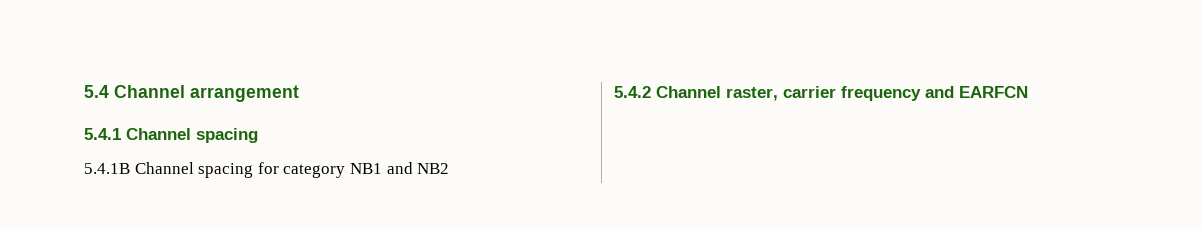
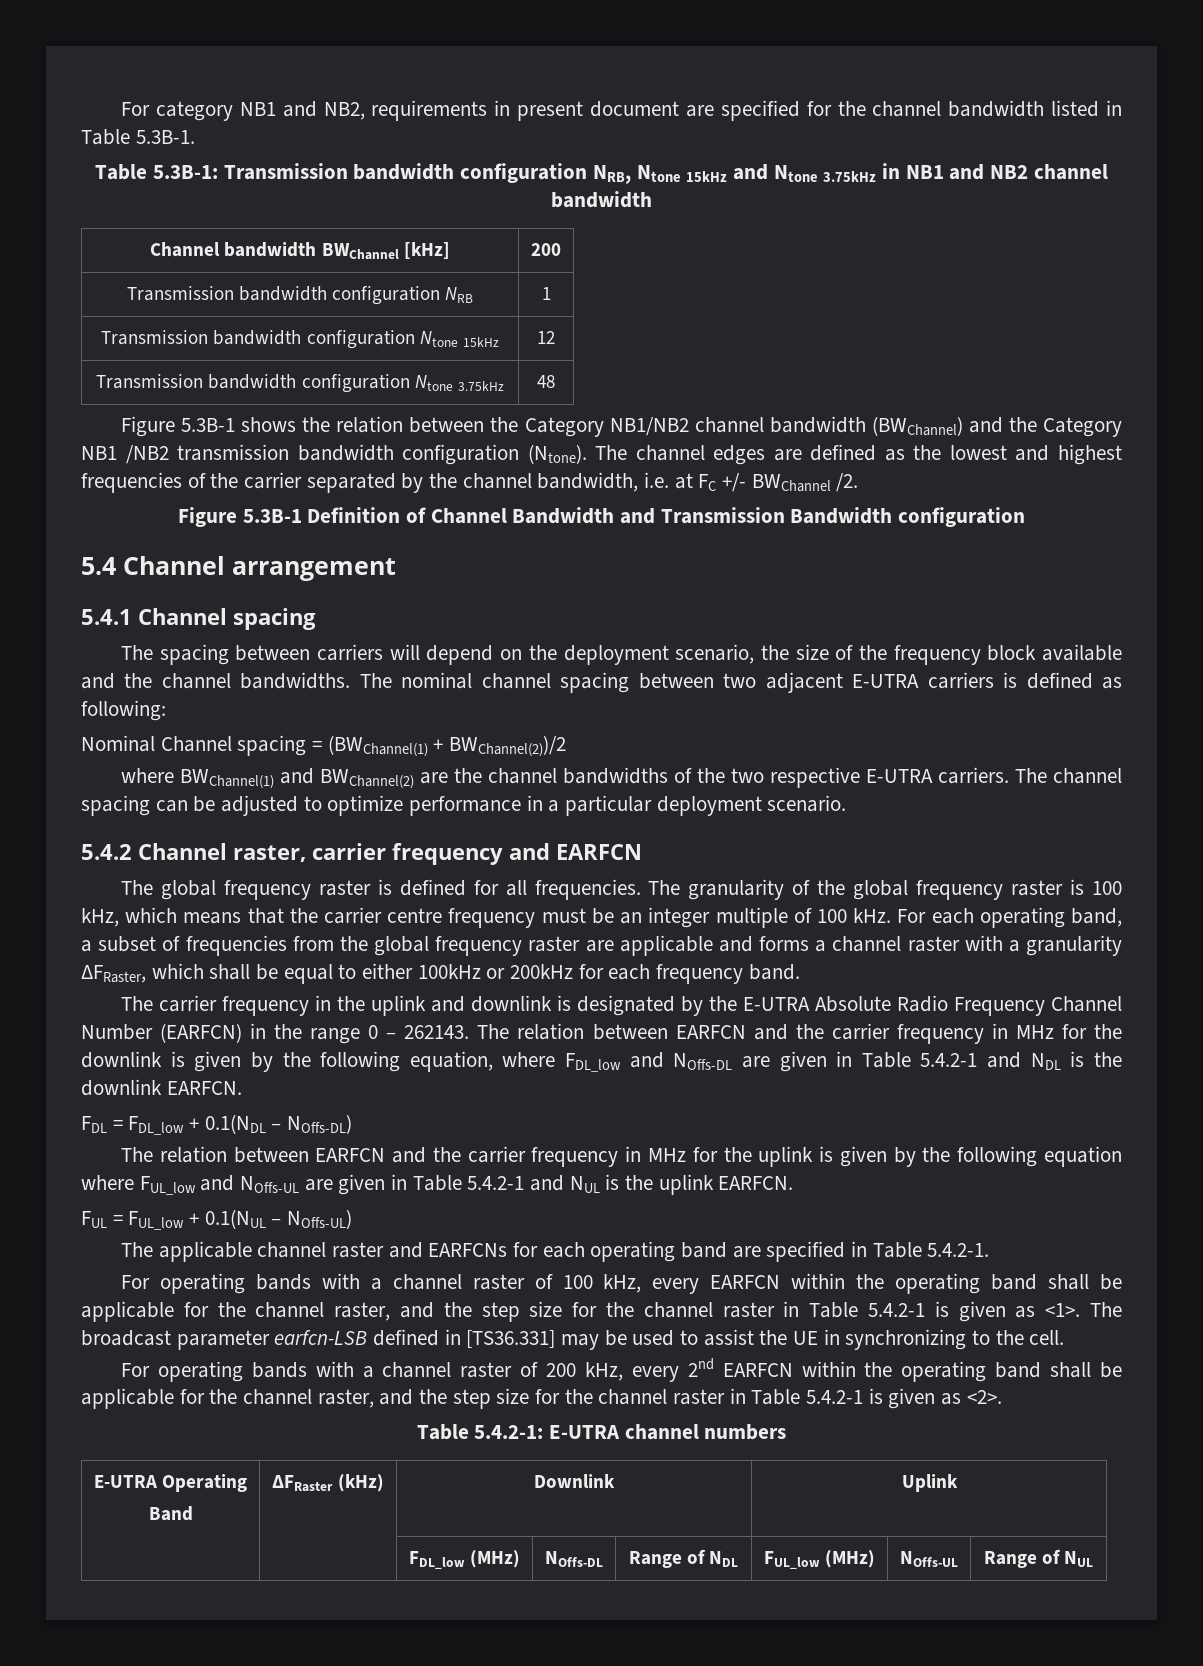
(84, 91) none -> [120,100,1123,121] [81,129,195,145] [95,163,1108,184] [551,191,652,208] [150,242,450,260] [531,243,561,256] [126,286,474,305] [541,287,551,300] [101,330,499,349] [537,331,555,344] [96,374,504,393] [537,375,555,388] [120,416,1122,437] [81,444,1122,465] [81,472,859,493] [177,507,1026,527] For category NB1 and NB2, requirements in present document are specified for the channel bandwidth listed in Table 5.3B-1. // Table 5.3B-1: Transmission bandwidth configuration NRB, Ntone 15kHz and Ntone 3.75kHz in NB1 and NB2 channel bandwidth // Channel bandwidth BWChannel [kHz] | 200 // Transmission bandwidth configuration NRB | 1 // Transmission bandwidth configuration Ntone 15kHz | 12 // Transmission bandwidth configuration Ntone 3.75kHz | 48 // Figure 5.3B-1 shows the relation between the Category NB1/NB2 channel bandwidth (BWChannel) and the Category NB1 /NB2 transmission bandwidth configuration (Ntone). The channel edges are defined as the lowest and highest frequencies of the carrier separated by the channel bandwidth, i.e. at FC +/- BWChannel /2. // Figure 5.3B-1 Definition of Channel Bandwidth and Transmission Bandwidth configuration //
[84,162,450,178] 5.4.1B Channel spacing for category NB1 and NB2 -> [120,644,1123,665] [81,672,1122,693] [81,700,166,721] [81,735,567,757] [120,767,1123,789] [81,795,847,816] The spacing between carriers will depend on the deployment scenario, the size of the frequency block available and the channel bandwidths. The nominal channel spacing between two adjacent E-UTRA carriers is defined as following: // Nominal Channel spacing = (BWChannel(1) + BWChannel(2))/2 // where BWChannel(1) and BWChannel(2) are the channel bandwidths of the two respective E-UTRA carriers. The channel spacing can be adjusted to optimize performance in a particular deployment scenario.
(1028, 92) none -> [120,879,1123,900] [81,907,1122,928] [81,935,1122,956] [81,963,800,984] [120,995,1123,1016] [81,1023,1122,1044] [81,1051,1123,1072] [81,1079,242,1096] [81,1114,353,1135] [120,1146,1122,1167] [81,1174,794,1195] [81,1209,353,1230] [120,1241,990,1262] [120,1273,1123,1294] [81,1301,1122,1322] [81,1329,1065,1350] [120,1358,1123,1382] [81,1388,1002,1409] [416,1424,787,1440] [93,1474,248,1492] [148,1506,193,1521] [272,1474,384,1492] [534,1474,615,1488] [901,1474,958,1492] [409,1550,520,1569] [545,1551,603,1567] [628,1549,739,1568] [764,1550,875,1569] [900,1551,958,1567] [983,1549,1094,1568] // The global frequency raster is defined for all frequencies. The granularity of the global frequency raster is 100 kHz, which means that the carrier centre frequency must be an integer multiple of 100 kHz. For each operating band, a subset of frequencies from the global frequency raster are applicable and forms a channel raster with a granularity ΔFRaster, which shall be equal to either 100kHz or 200kHz for each frequency band. // The carrier frequency in the uplink and downlink is designated by the E-UTRA Absolute Radio Frequency Channel Number (EARFCN) in the range 0 – 262143. The relation between EARFCN and the carrier frequency in MHz for the downlink is given by the following equation, where FDL_low and NOffs-DL are given in Table 5.4.2-1 and NDL is the downlink EARFCN. // FDL = FDL_low + 0.1(NDL – NOffs-DL) // The relation between EARFCN and the carrier frequency in MHz for the uplink is given by the following equation where FUL_low and NOffs-UL are given in Table 5.4.2-1 and NUL is the uplink EARFCN. // FUL = FUL_low + 0.1(NUL – NOffs-UL) // The applicable channel raster and EARFCNs for each operating band are specified in Table 5.4.2-1. // For operating bands with a channel raster of 100 kHz, every EARFCN within the operating band shall be applicable for the channel raster, and the step size for the channel raster in Table 5.4.2-1 is given as <1>. The broadcast parameter earfcn-LSB defined in [TS36.331] may be used to assist the UE in synchronizing to the cell. // For operating bands with a channel raster of 200 kHz, every 2nd EARFCN within the operating band shall be applicable for the channel raster, and the step size for the channel raster in Table 5.4.2-1 is given as <2>. // Table 5.4.2-1: E-UTRA channel numbers // E-UTRA Operating // Band | ΔFRaster (kHz) | Downlink | Uplink // | | FDL_low (MHz) | NOffs-DL | Range of NDL | FUL_low (MHz) | NOffs-UL | Range of NUL

